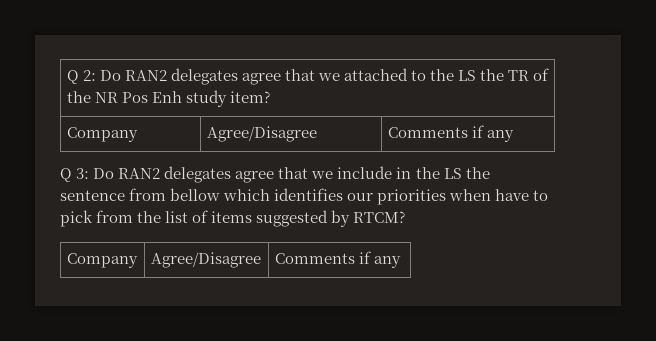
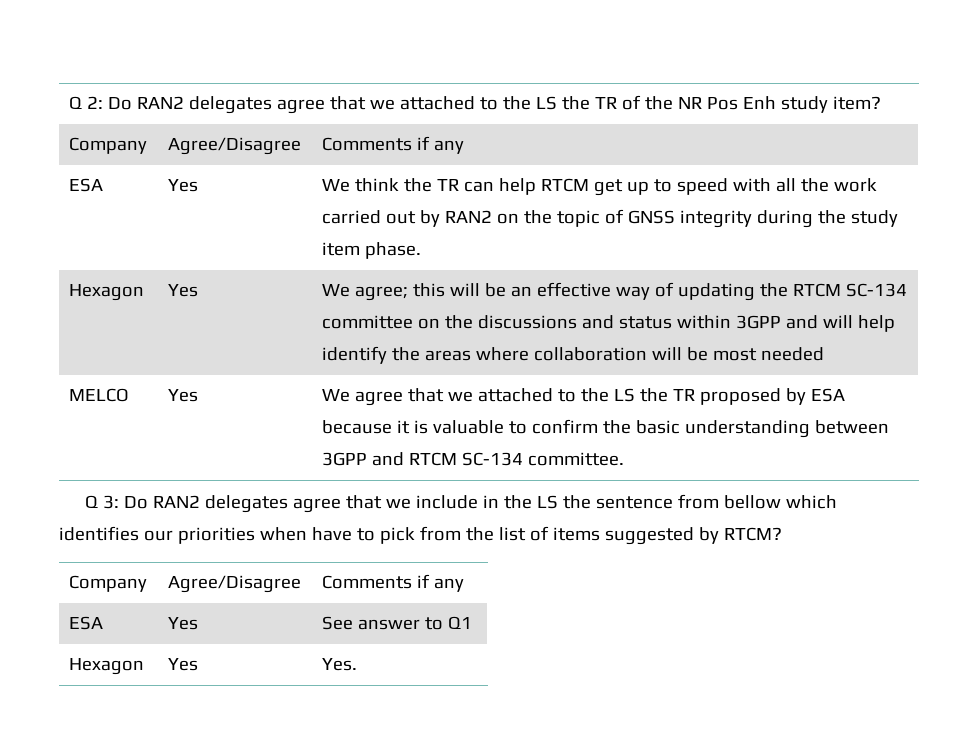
(514, 136) none -> [69,178,104,192] [168,179,199,192] [322,178,877,196] [322,209,898,228] [322,242,422,259] [69,284,145,301] [168,284,199,297] [322,282,907,301] [322,315,895,332] [322,346,824,364] [69,388,130,402] [168,389,199,402] [322,388,845,406] [322,419,889,438] [322,452,624,466] // ESA | Yes | We think the TR can help RTCM get up to speed with all the work carried out by RAN2 on the topic of GNSS integrity during the study item phase. // Hexagon | Yes | We agree; this will be an effective way of updating the RTCM SC-134 committee on the discussions and status within 3GPP and will help identify the areas where collaboration will be most needed // MELCO | Yes | We agree that we attached to the LS the TR proposed by ESA because it is valuable to confirm the basic understanding between 3GPP and RTCM SC-134 committee.
(401, 262) none -> [69,616,104,630] [168,617,199,630] [322,616,472,630] [69,658,145,675] [168,658,199,671] [322,658,358,671] // ESA | Yes | See answer to Q1 // Hexagon | Yes | Yes.

